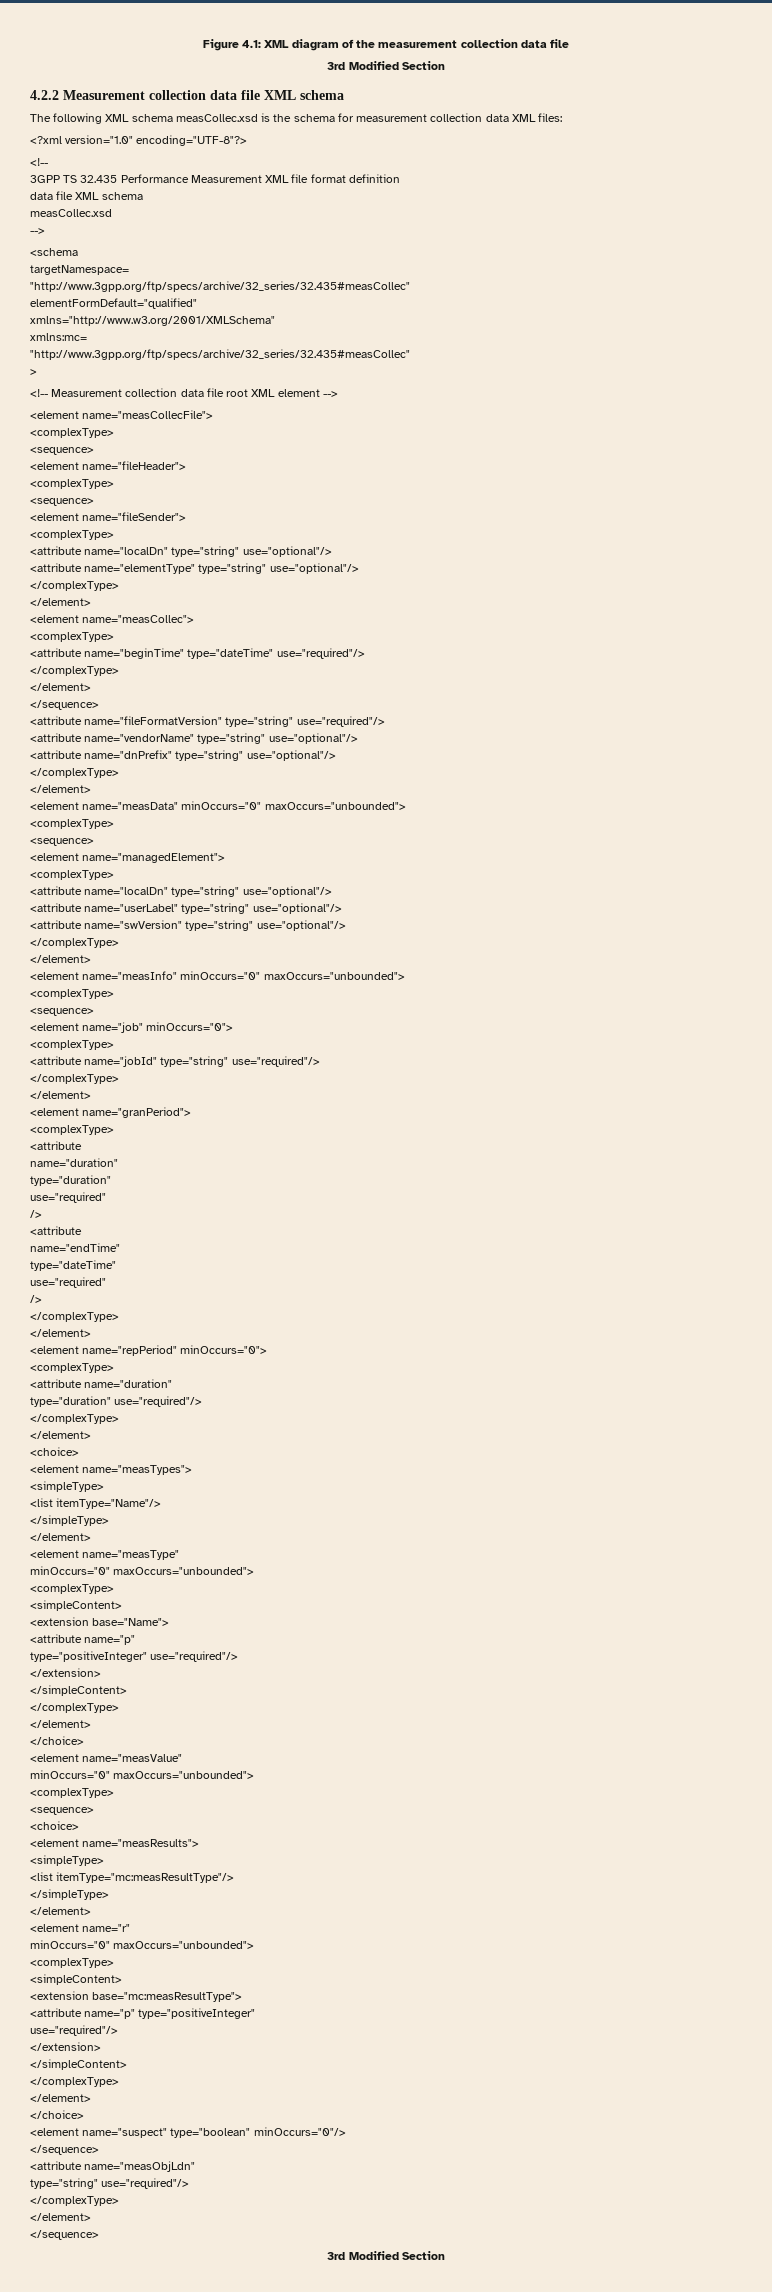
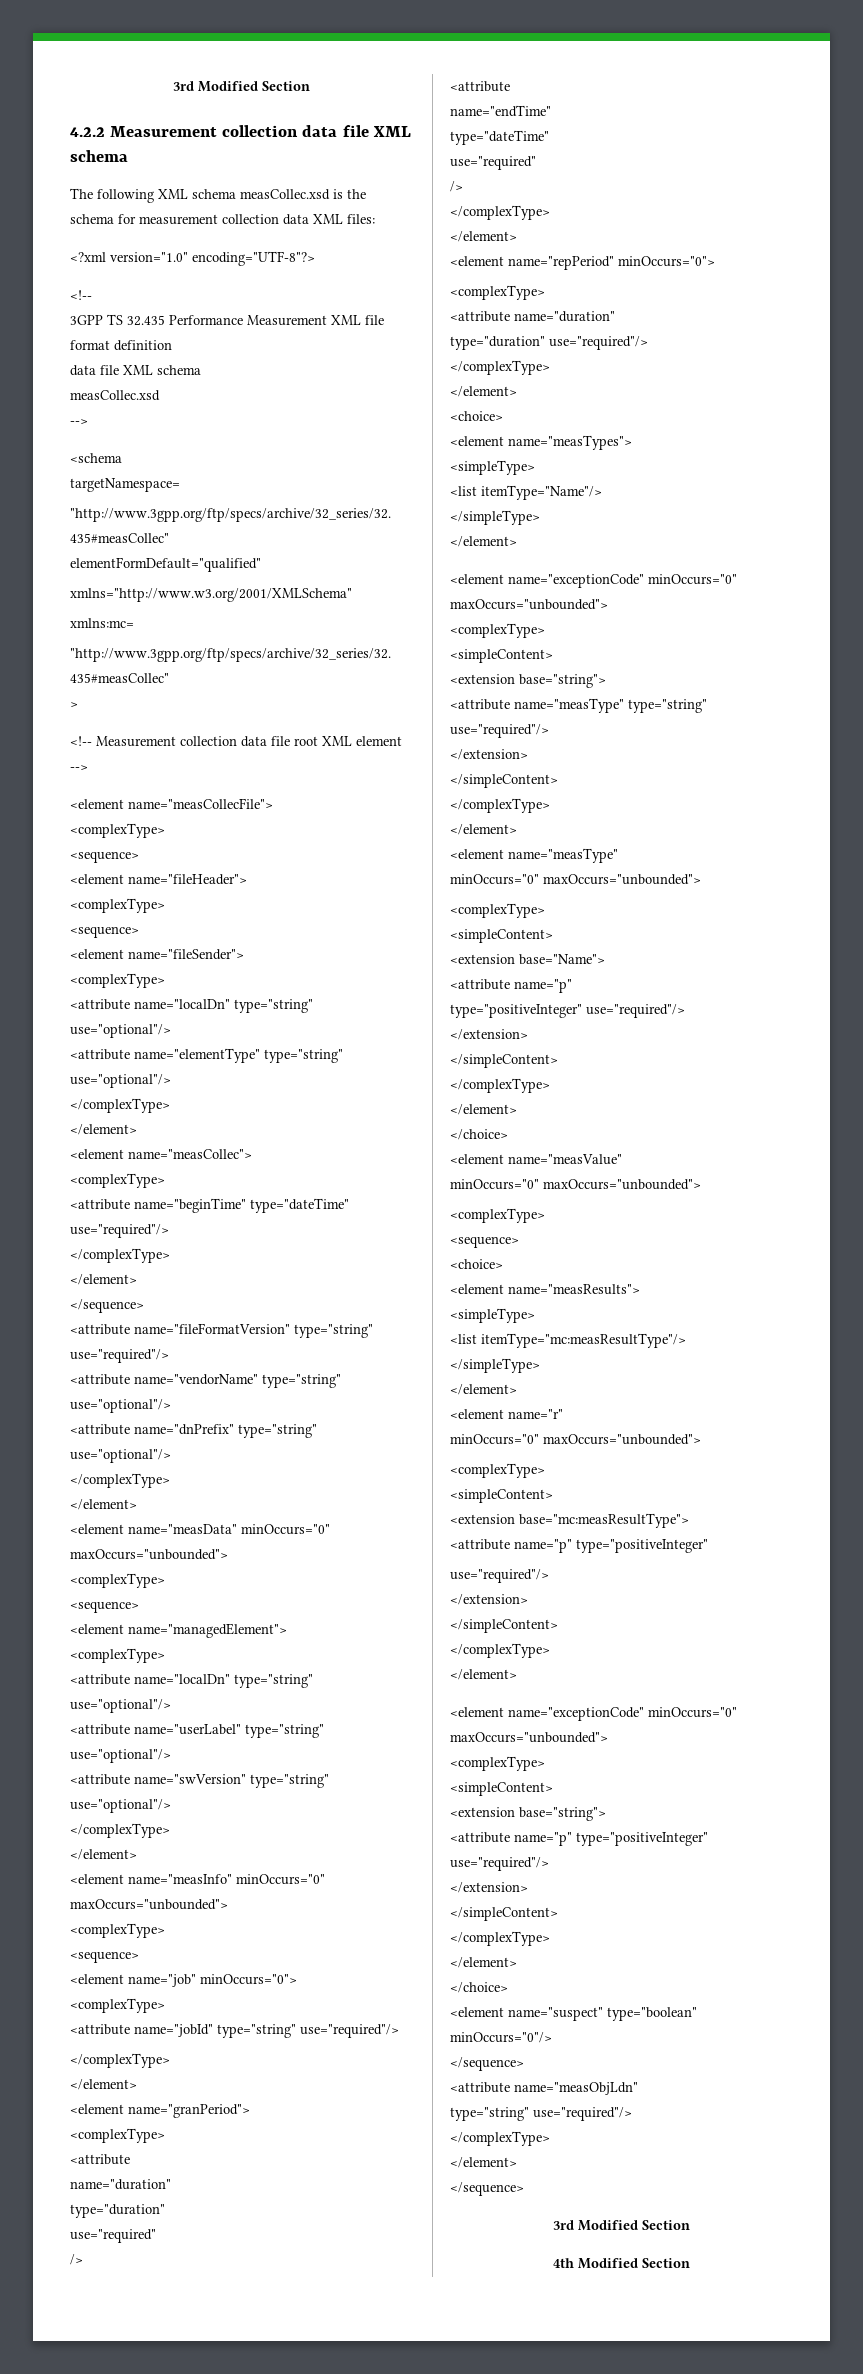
[202,39,570,51] Figure 4.1: XML diagram of the measurement collection data file // -> (173, 86) none
(91, 1537) none -> [450,574,737,588] [450,599,608,610] [450,623,545,638] [450,649,553,663] [450,674,606,688] [450,698,707,713] [450,724,549,738] [450,749,528,760] [450,774,558,788] [450,798,550,813] [450,824,517,835] // <element name="exceptionCode" minOccurs="0" maxOccurs="unbounded"> // <complexType> // <simpleContent> // <extension base="string"> // <attribute name="measType" type="string" use="required"/> // </extension> // </simpleContent> // </complexType> // </element>
(91, 2098) none -> [450,1707,737,1721] [450,1732,608,1743] [450,1756,545,1771] [450,1782,553,1796] [450,1807,606,1821] [450,1832,708,1846] [450,1857,549,1871] [450,1882,528,1893] [450,1907,558,1921] [450,1931,550,1946] [450,1957,517,1968] // <element name="exceptionCode" minOccurs="0" maxOccurs="unbounded"> // <complexType> // <simpleContent> // <extension base="string"> // <attribute name="p" type="positiveInteger" use="required"/> // </extension> // </simpleContent> // </complexType> // </element>
(445, 2255) none -> [553,2258,690,2269] // 4th Modified Section

